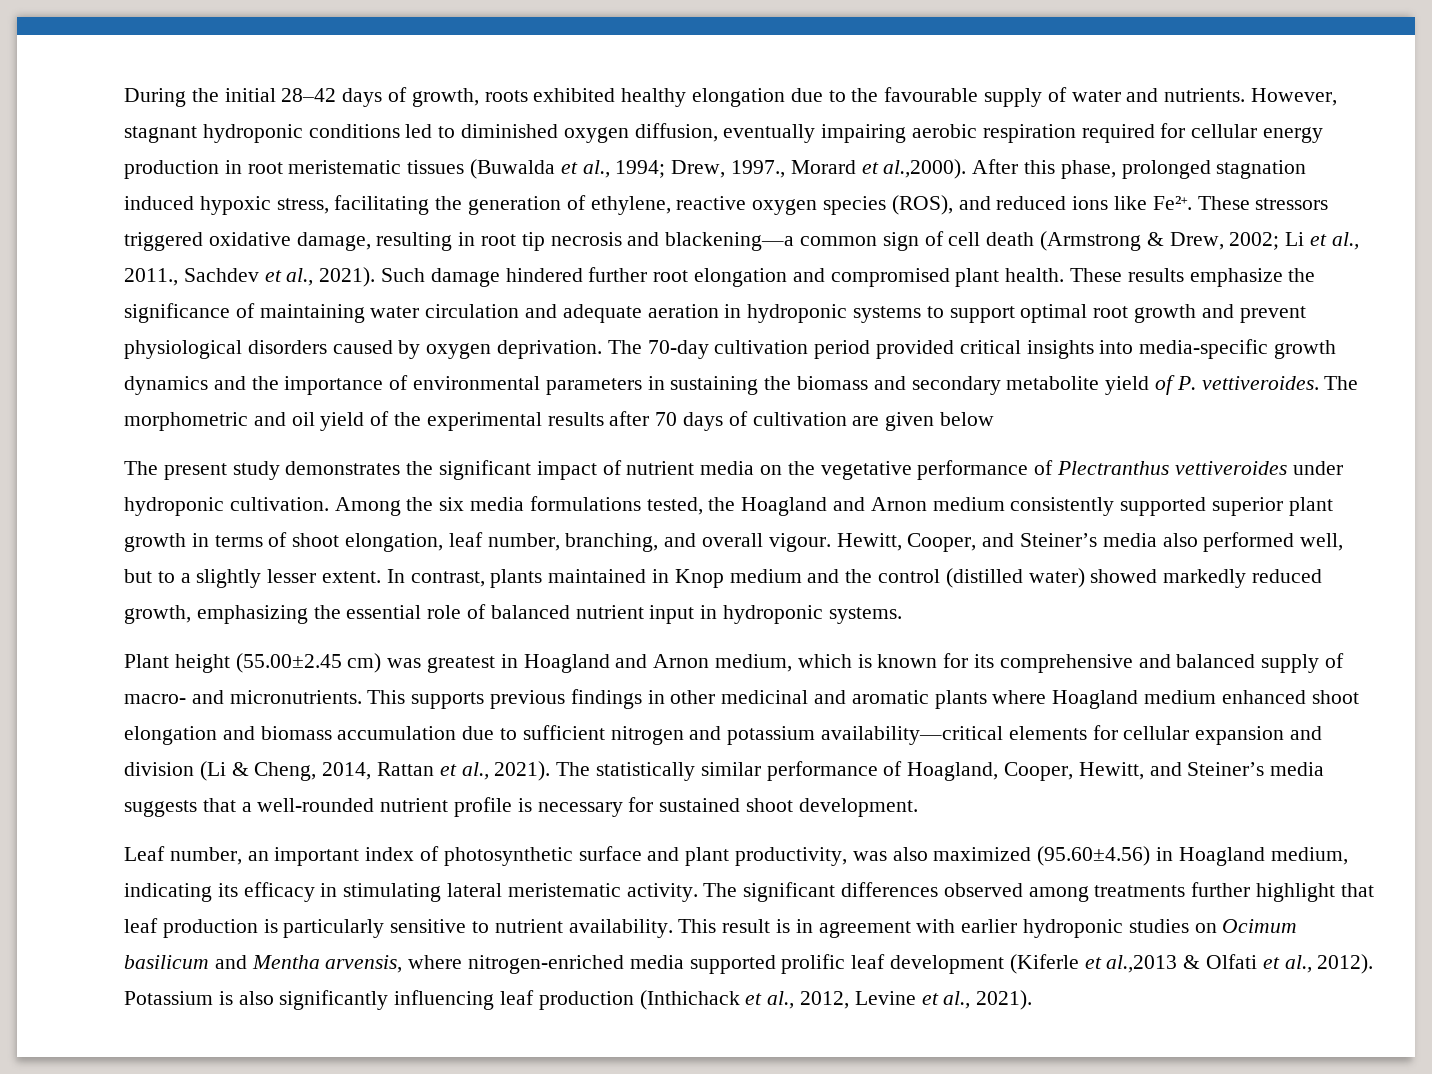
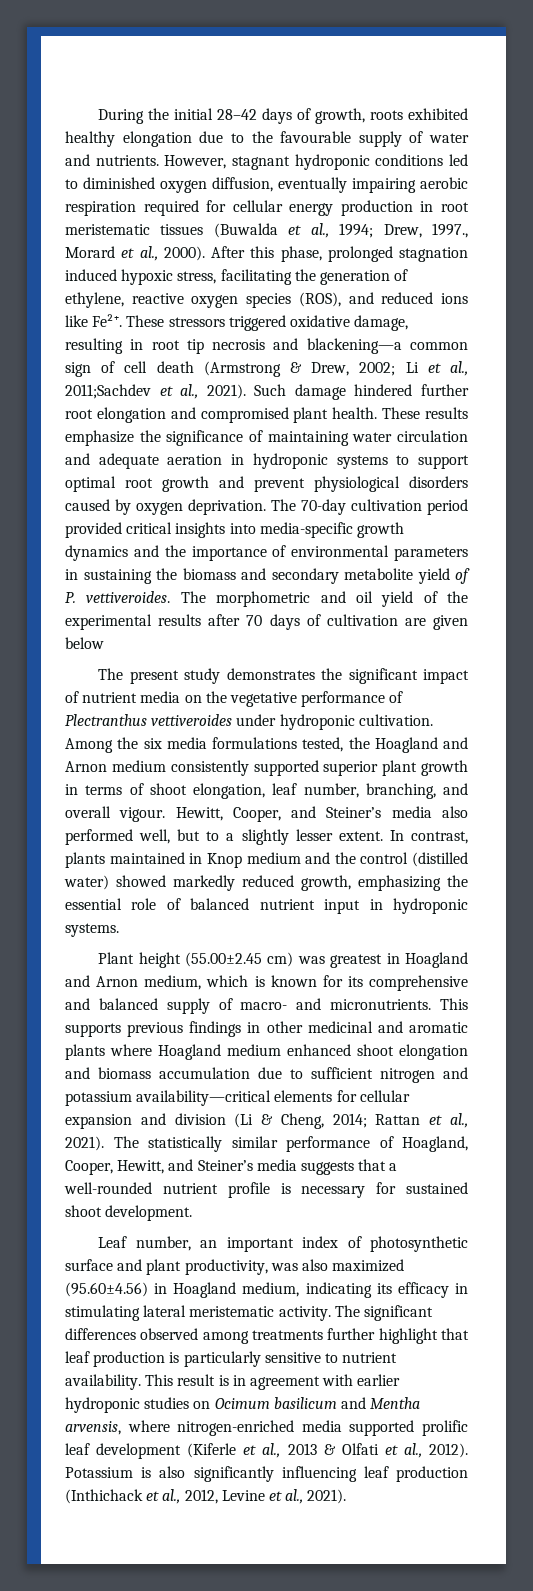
[883,159,967,179] al.,2000). -> [139,246,205,261] al., 2000).
[124,268,259,286] 2011., Sachdev -> [65,384,151,399] 2011;Sachdev
[322,762,372,780] 2014, -> [332,1113,367,1128] 2014;
[1106,955,1178,973] al.,2013 -> [262,1443,317,1458] al., 2013

